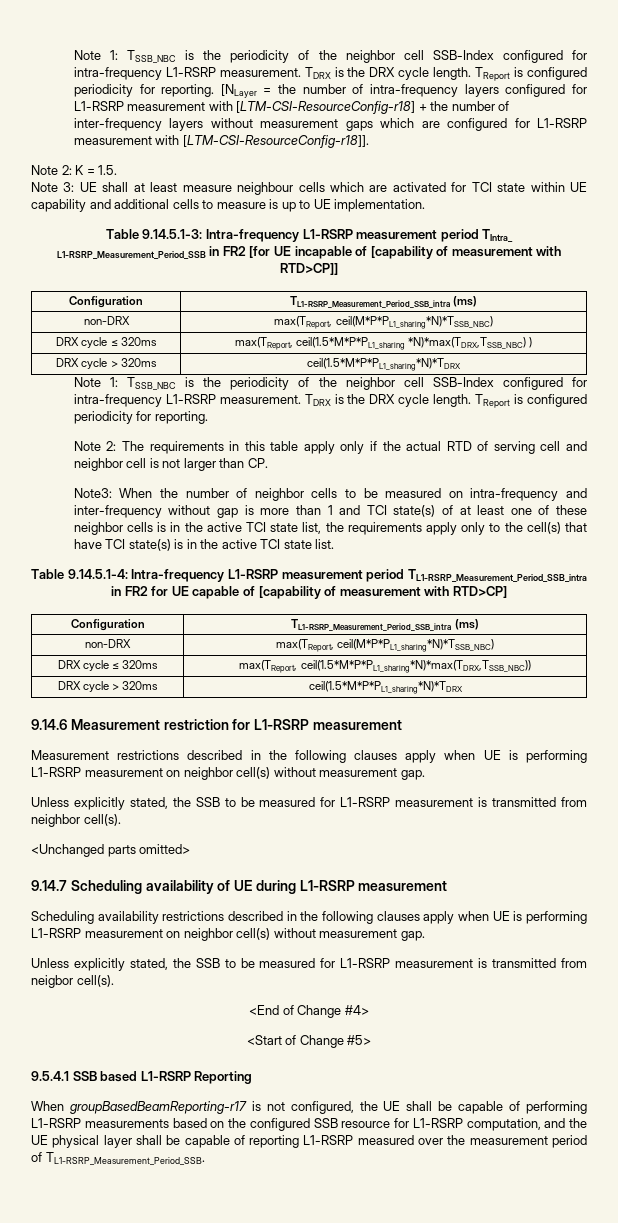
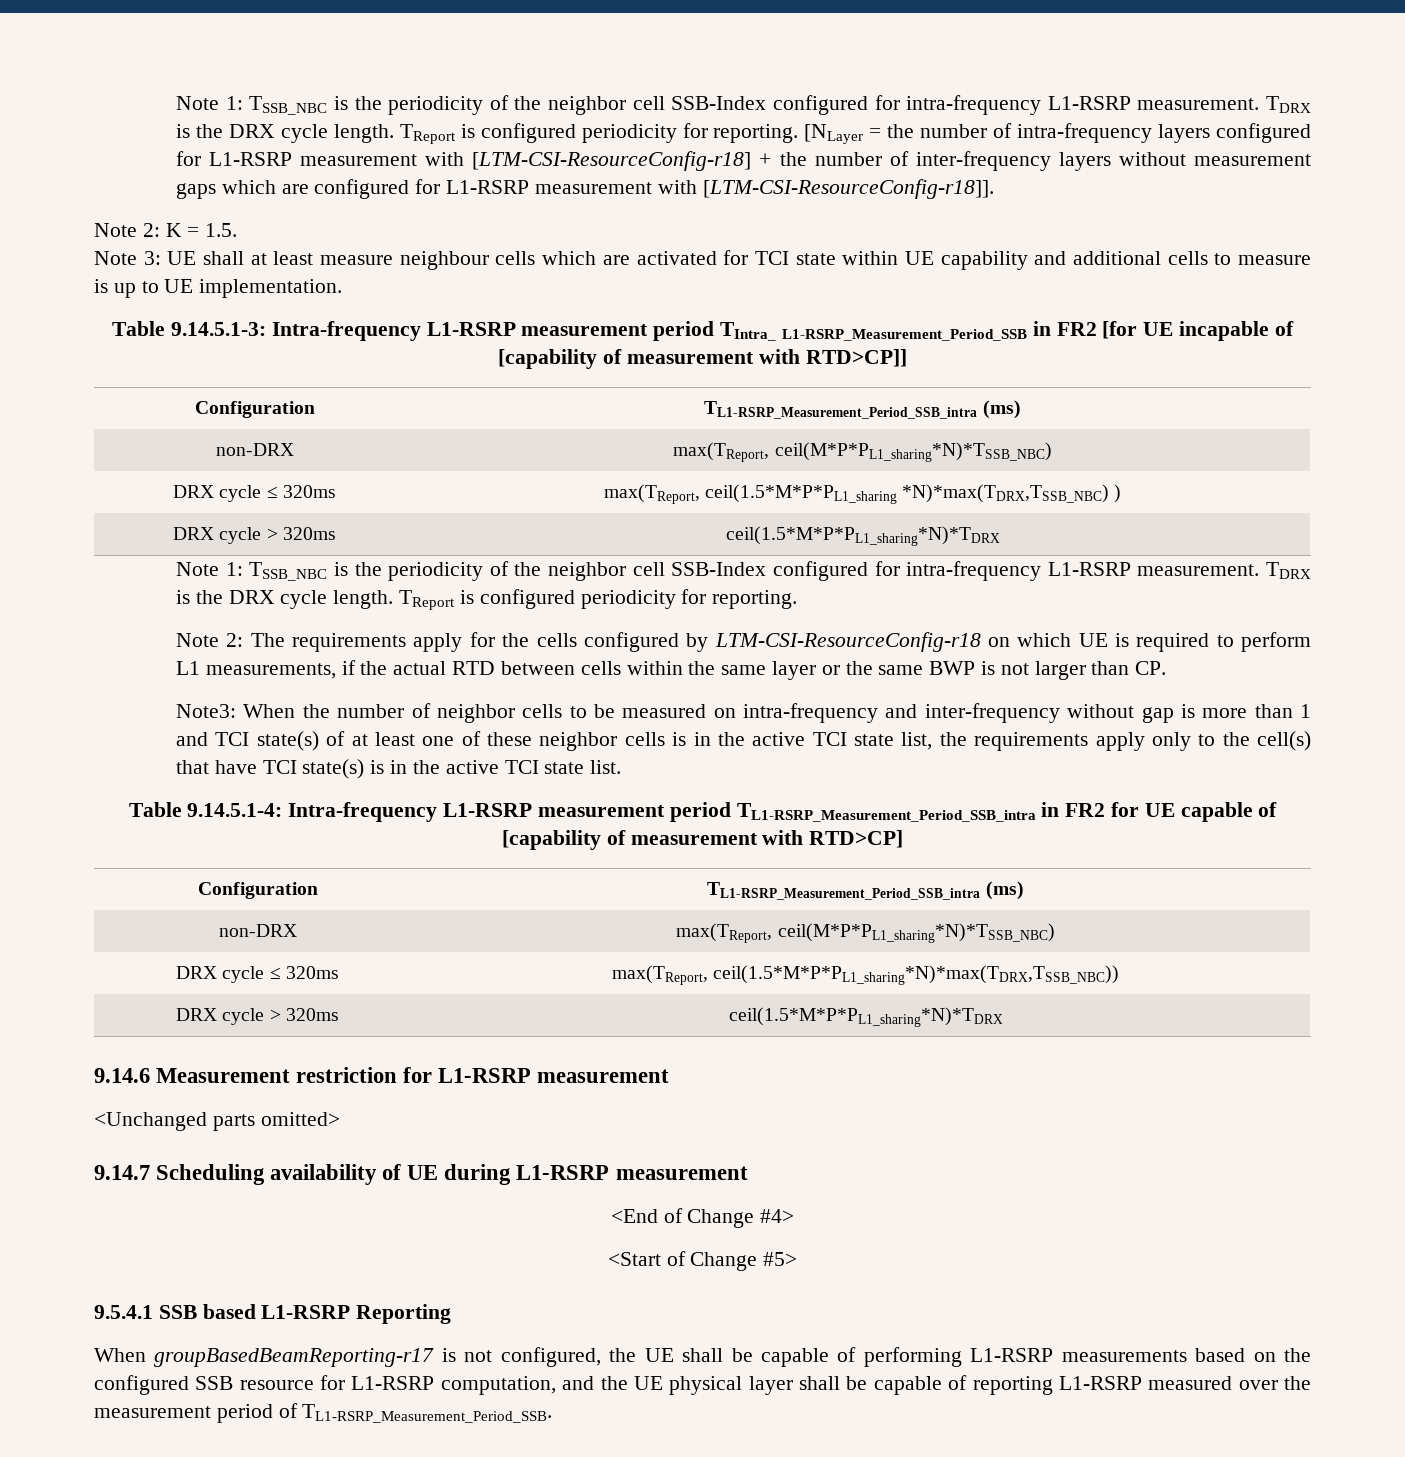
[229,441,587,454] [73,458,147,471] in this table apply only if the actual RTD of serving cell and neighbor cell -> [413,632,1311,652] [176,660,976,680] apply for the cells configured by LTM-CSI-ResourceConfig-r18 on which UE is required to perform L1 measurements, if the actual RTD between cells within the same layer or the same BWP
[31,750,587,763] [31,767,425,780] [31,797,587,810] [31,814,121,827] // Measurement restrictions described in the following clauses apply when UE is performing L1-RSRP measurement on neighbor cell(s) without measurement gap. // Unless explicitly stated, the SSB to be measured for L1-RSRP measurement is transmitted from neighbor cell(s). -> (670, 1076) none
[31,911,588,924] [31,928,425,941] [31,958,587,971] [31,975,114,988] // Scheduling availability restrictions described in the following clauses apply when UE is performing L1-RSRP measurement on neighbor cell(s) without measurement gap. // Unless explicitly stated, the SSB to be measured for L1-RSRP measurement is transmitted from neigbor cell(s). -> (748, 1173) none

